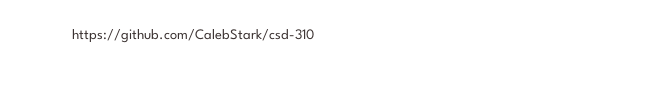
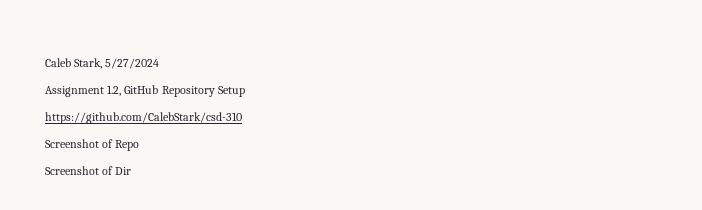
[72,29,314,43] https://github.com/CalebStark/csd-310 -> [45,58,160,69] [45,85,245,97] [45,112,242,124] [45,139,140,151] [45,166,132,175] Caleb Stark, 5/27/2024 // Assignment 1.2, GitHub Repository Setup // https://github.com/CalebStark/csd-310 // Screenshot of Repo // Screenshot of Dir

